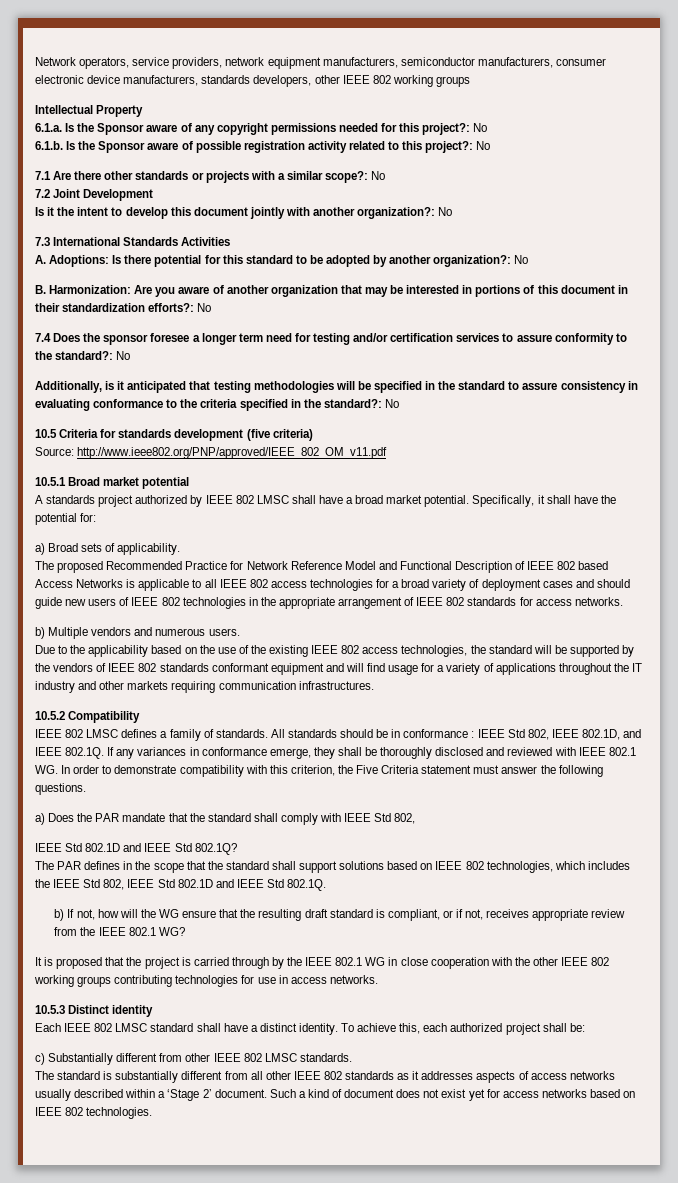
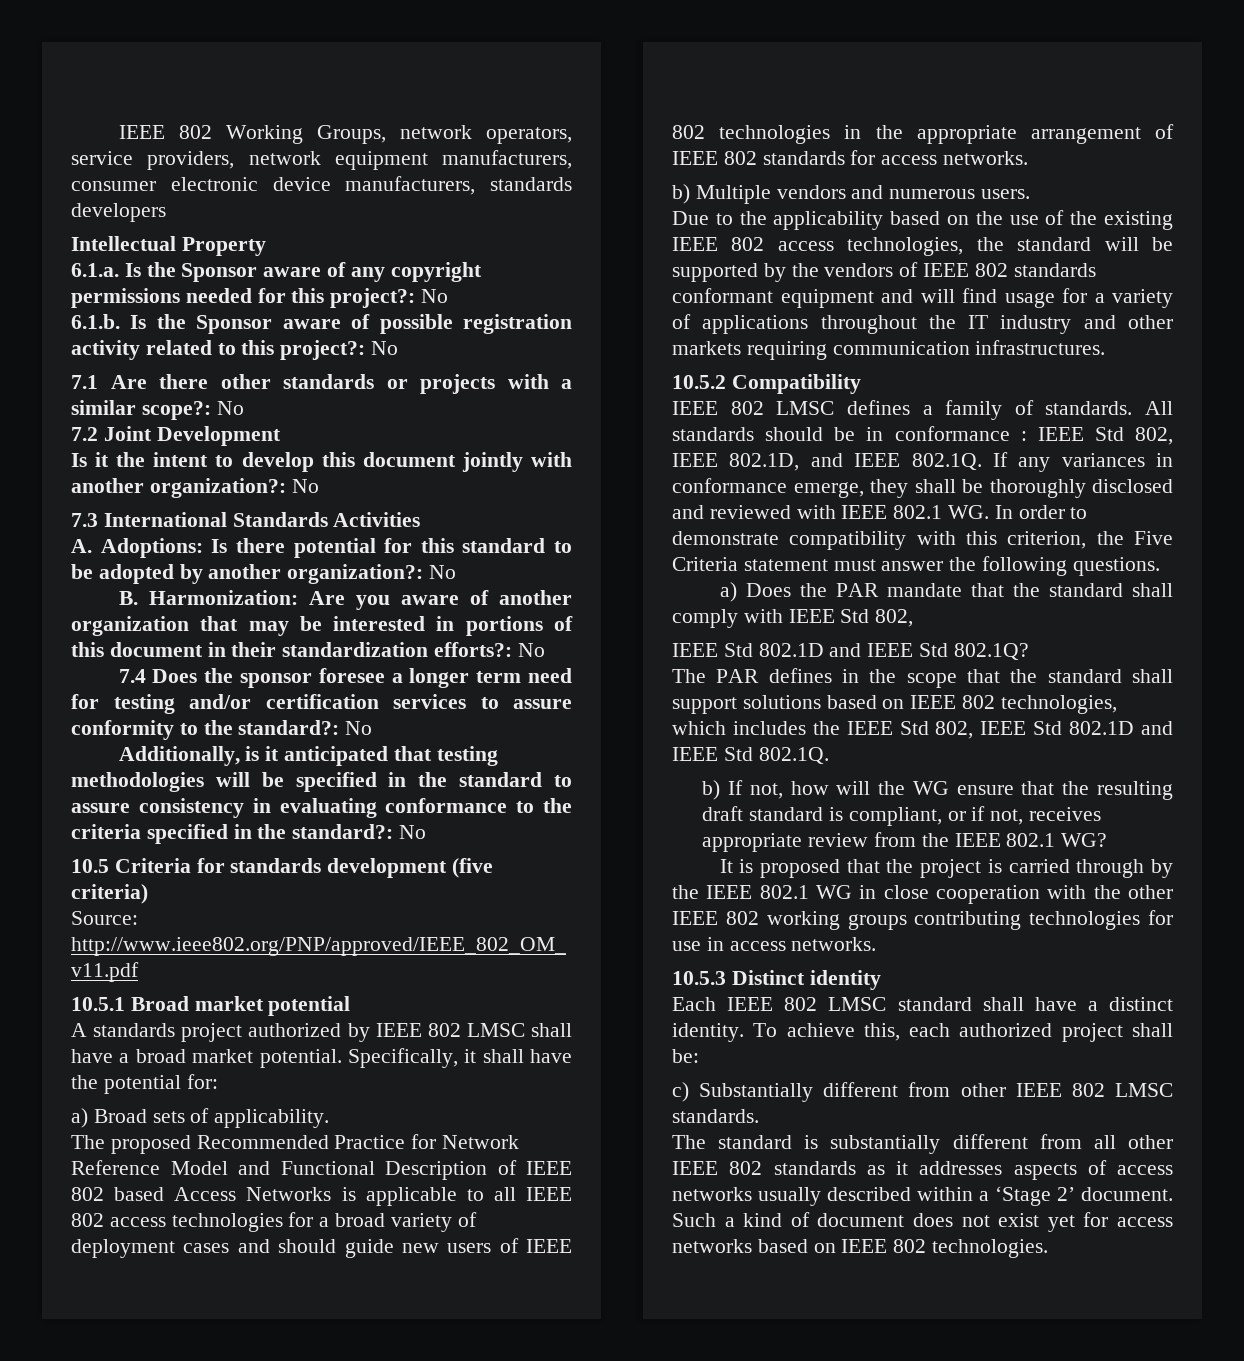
[35,57,76,66] Network -> [118,125,472,144] IEEE 802 Working Groups, network
[400,57,553,68] semiconductor manufacturers, -> (572, 159) none
[253,75,470,87] developers, other IEEE 802 working groups -> [71,203,166,222] developers

